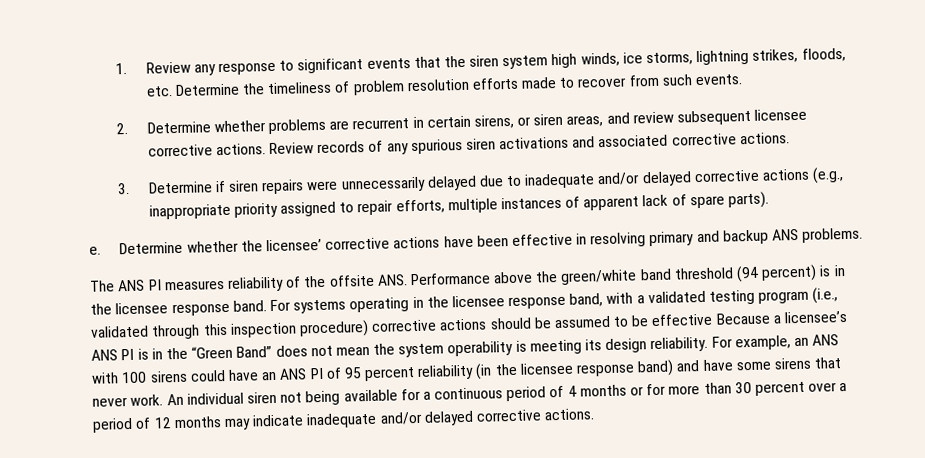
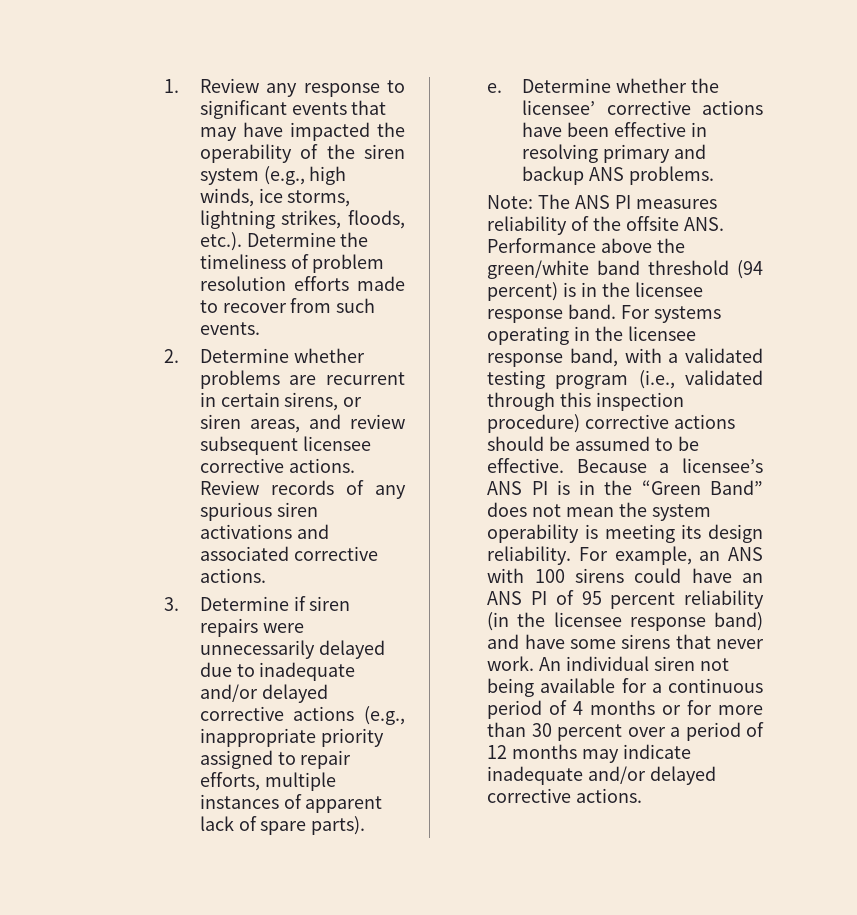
(441, 62) none -> [199,122,405,141] [199,144,319,163] may have impacted the operability of
(549, 62) none -> [263,166,305,185] (e.g.,
[145,86,173,97] etc. -> [199,232,242,251] etc.).
(864, 235) none -> [487,195,534,209] Note:
[651,313,714,327] effective -> [487,458,565,473] effective.

